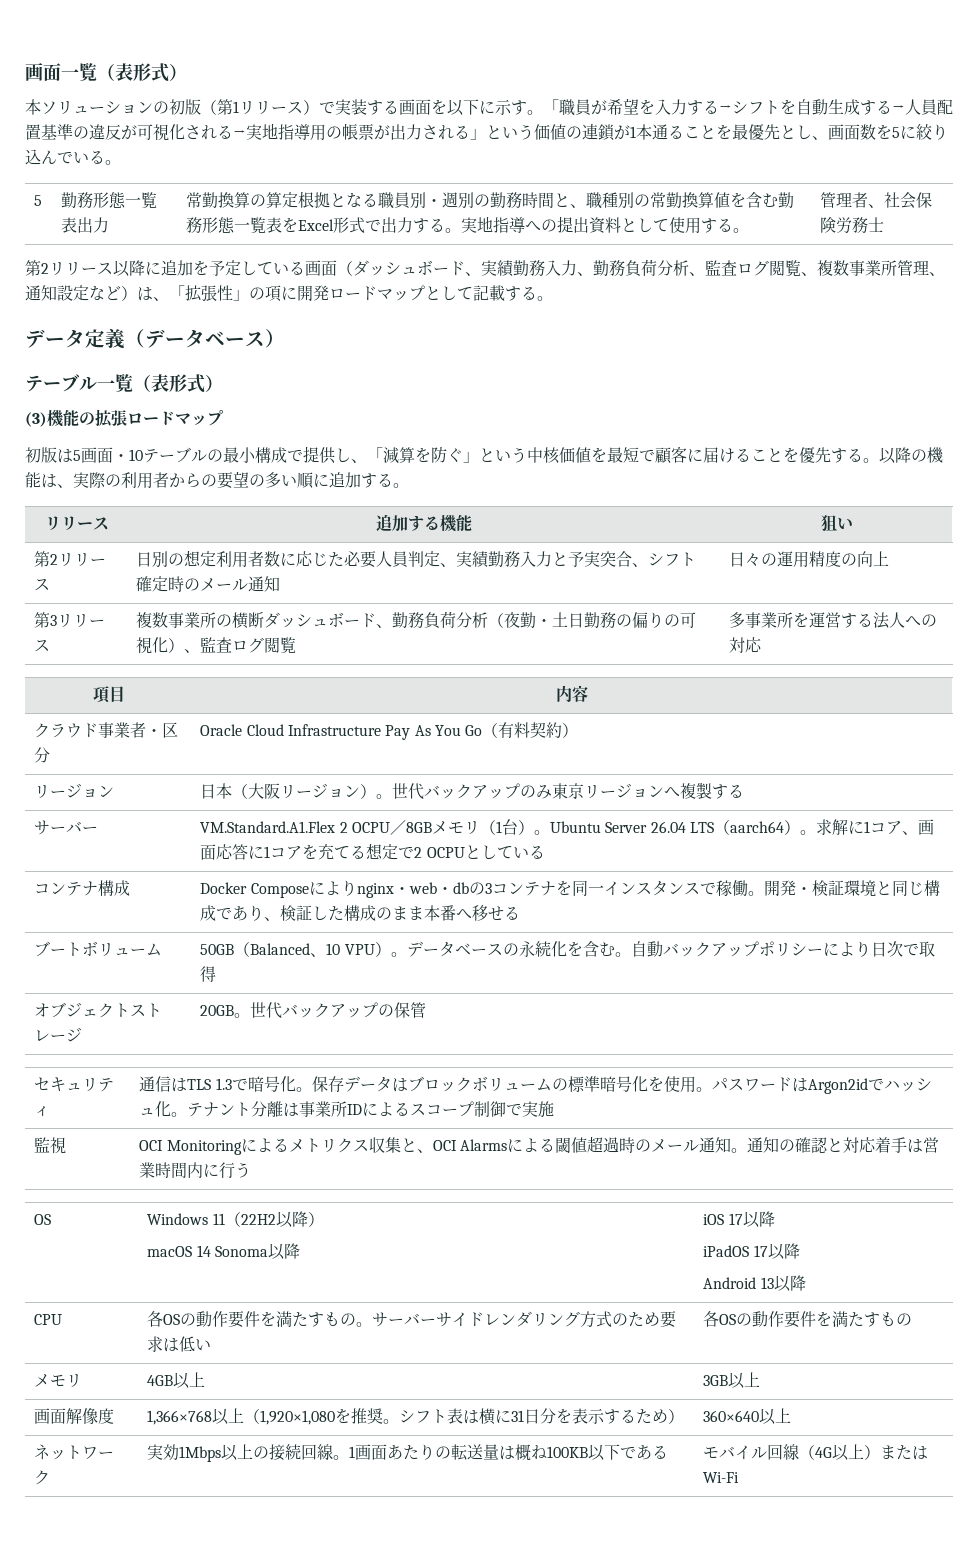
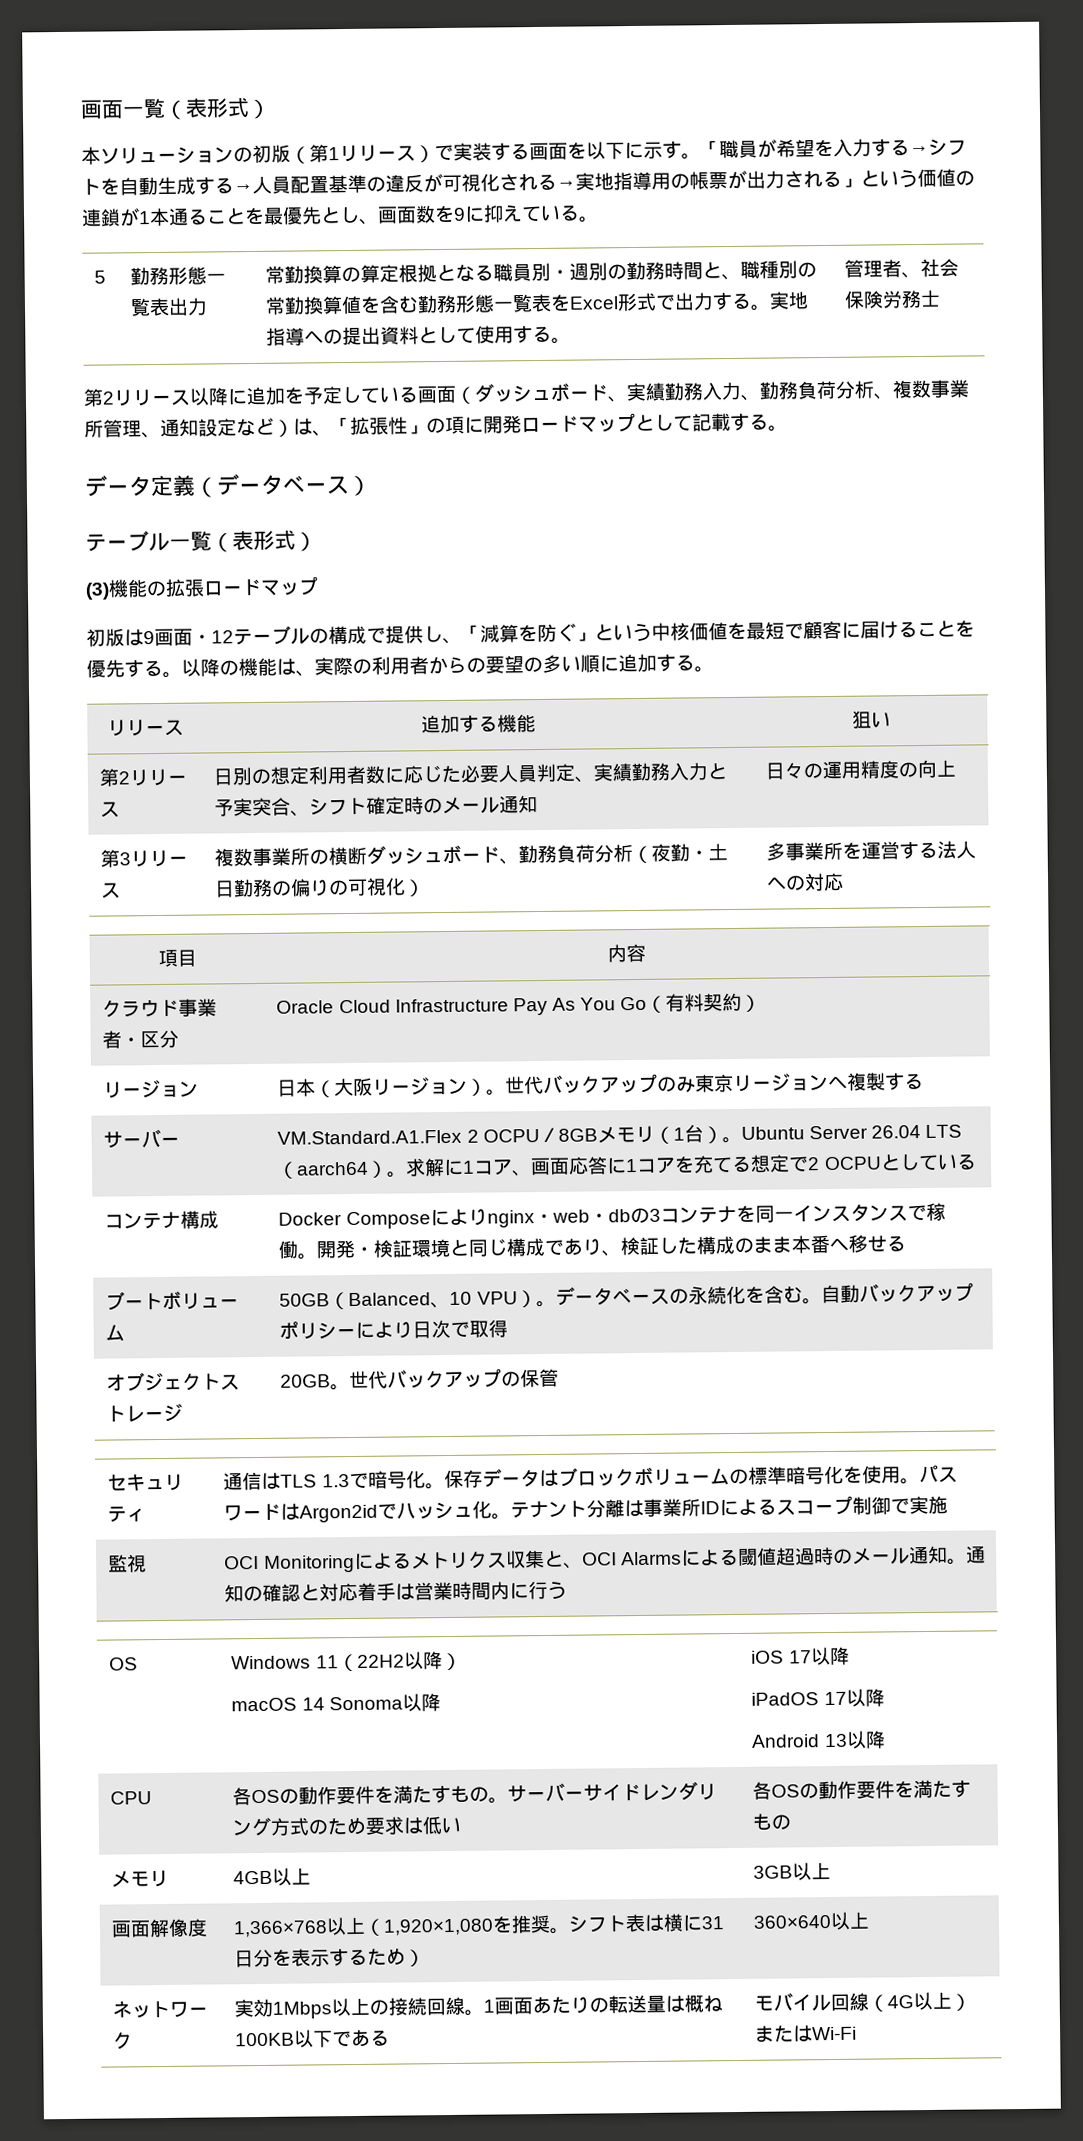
[892,124,948,140] [25,149,73,165] 5に絞り込んで -> [453,204,542,223] 9に抑えて
[705,260,817,277] 監査ログ閲覧、 -> (893, 396) none
[73,447,143,463] 5画面・10 -> [143,628,234,647] 9画面・12
[223,447,256,463] 最小 -> (329, 636) none
[184,637,297,654] 、監査ログ閲覧 -> (426, 888) none

